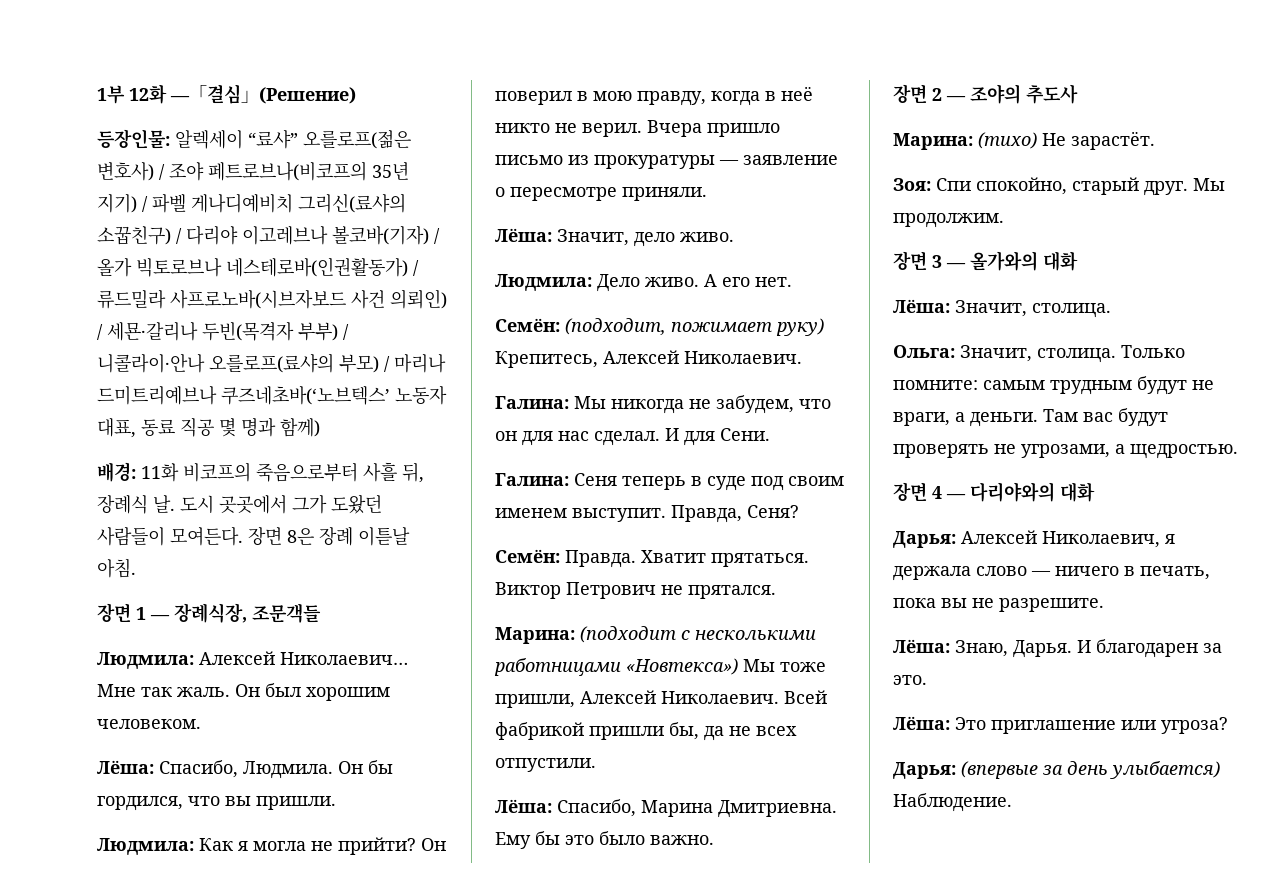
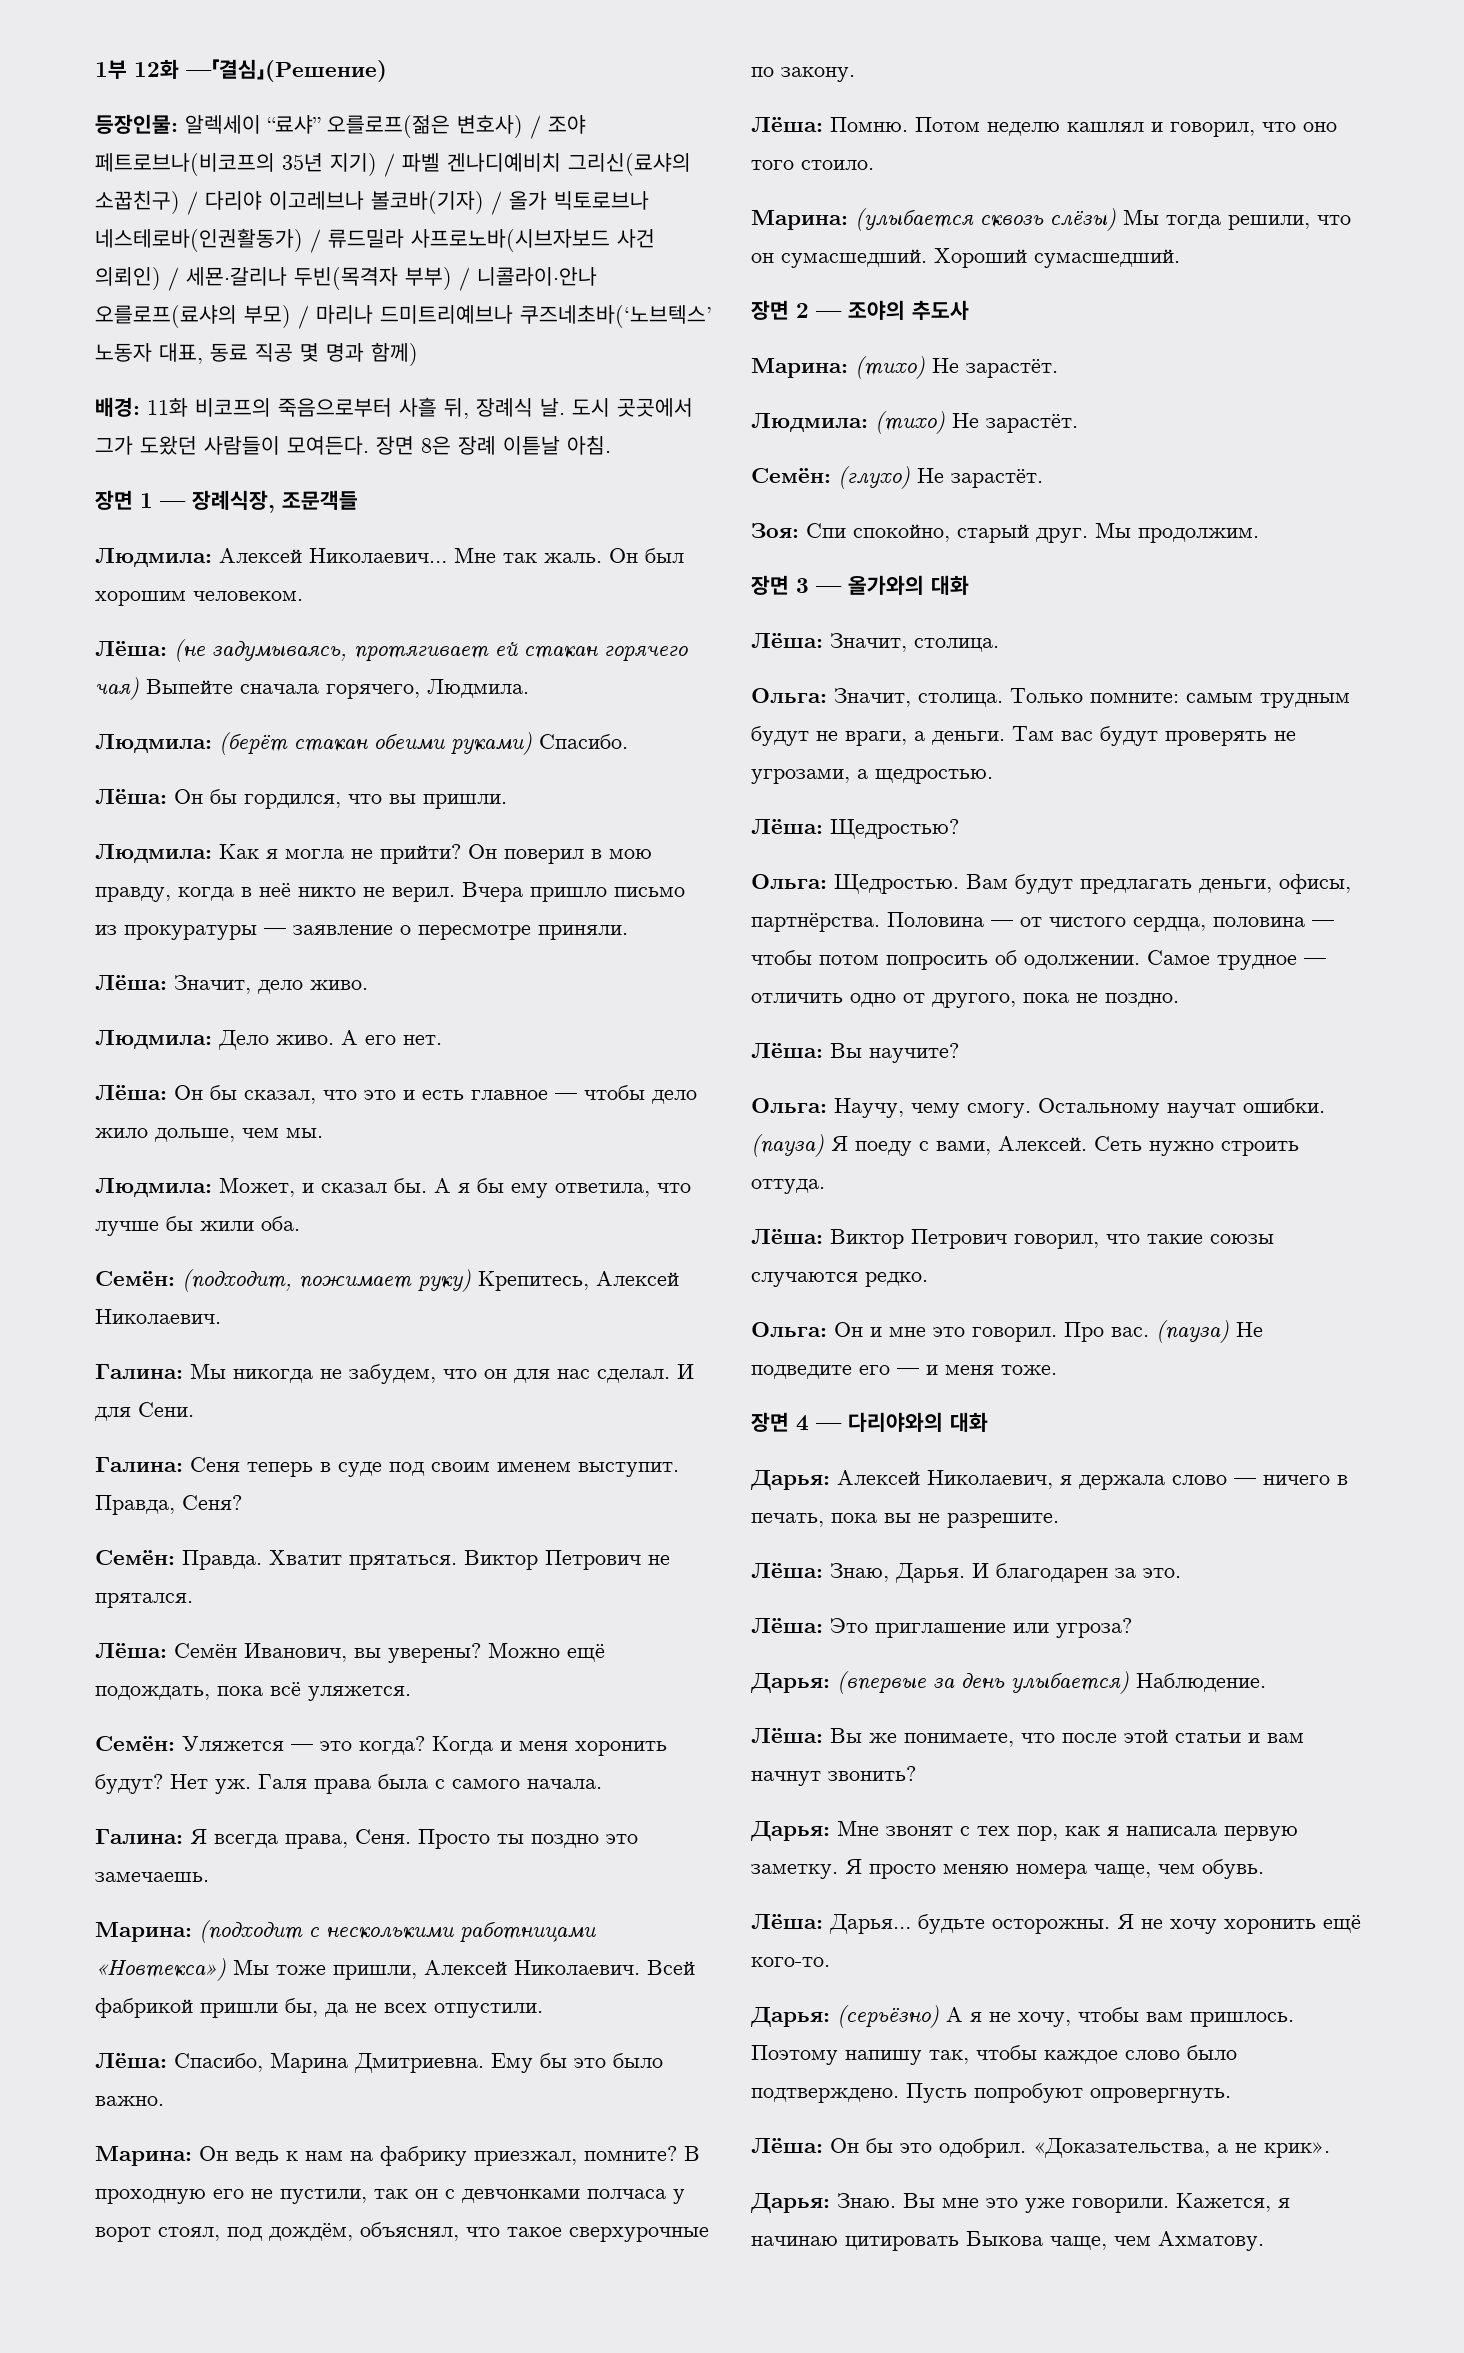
[191,193,293,213] 게나디예비치 -> [447,153,561,172] 겐나디예비치
[159,760,333,779] Спасибо, Людмила. -> [174,639,688,662] [95,677,529,700] [95,732,628,755] [95,789,167,805] (не задумываясь, протягивает ей стакан горячего чая) Выпейте сначала горячего, Людмила. // Людмила: (берёт стакан обеими руками) Спасибо. // Лёша:
(792, 282) none -> [95,1085,697,1104] [95,1128,323,1142] [95,1177,691,1198] [95,1216,300,1236] // Лёша: Он бы сказал, что это и есть главное — чтобы дело жило дольше, чем мы. // Людмила: Может, и сказал бы. А я бы ему ответила, что лучше бы жили оба.
(776, 592) none -> [95,1642,605,1663] [95,1682,411,1701] [95,1736,667,1756] [95,1774,602,1794] [95,1829,638,1849] [95,1872,209,1882] // Лёша: Семён Иванович, вы уверены? Можно ещё подождать, пока всё уляжется. // Семён: Уляжется — это когда? Когда и меня хоронить будут? Нет уж. Галя права была с самого начала. // Галина: Я всегда права, Сеня. Просто ты поздно это замечаешь.
(714, 840) none -> [95,2146,700,2166] [95,2189,685,2204] [95,2222,709,2242] [751,67,855,82] [751,117,1337,137] [751,160,874,170] [751,208,1351,231] [751,248,1180,268] // Марина: Он ведь к нам на фабрику приезжал, помните? В проходную его не пустили, так он с девчонками полчаса у ворот стоял, под дождём, объяснял, что такое сверхурочные по закону. // Лёша: Помню. Потом неделю кашлял и говорил, что оно того стоило. // Марина: (улыбается сквозь слёзы) Мы тогда решили, что он сумасшедший. Хороший сумасшедший.
(1155, 140) none -> [751,411,1078,434] [751,466,1043,489] // Людмила: (тихо) Не зарастёт. // Семён: (глухо) Не зарастёт.
(1238, 451) none -> [751,819,959,839] [751,874,1351,894] [751,912,1334,932] [751,950,1326,970] [751,993,1179,1008] [751,1043,959,1063] [751,1098,1325,1118] [751,1134,1299,1157] [751,1179,825,1194] [751,1229,1274,1249] [751,1272,928,1287] [751,1320,1263,1343] [751,1365,1057,1379] // Лёша: Щедростью? // Ольга: Щедростью. Вам будут предлагать деньги, офисы, партнёрства. Половина — от чистого сердца, половина — чтобы потом попросить об одолжении. Самое трудное — отличить одно от другого, пока не поздно. // Лёша: Вы научите? // Ольга: Научу, чему смогу. Остальному научат ошибки. (пауза) Я поеду с вами, Алексей. Сеть нужно строить оттуда. // Лёша: Виктор Петрович говорил, что такие союзы случаются редко. // Ольга: Он и мне это говорил. Про вас. (пауза) Не подведите его — и меня тоже.
(1012, 802) none -> [751,1728,1304,1747] [751,1766,916,1786] [750,1820,1298,1841] [751,1859,1264,1879] [751,1914,1361,1934] [751,1957,830,1967] [750,2005,1294,2028] [751,2045,1237,2065] [751,2083,1231,2103] [751,2138,1330,2158] [750,2193,1290,2213] [751,2231,1264,2251] // Лёша: Вы же понимаете, что после этой статьи и вам начнут звонить? // Дарья: Мне звонят с тех пор, как я написала первую заметку. Я просто меняю номера чаще, чем обувь. // Лёша: Дарья… будьте осторожны. Я не хочу хоронить ещё кого-то. // Дарья: (серьёзно) А я не хочу, чтобы вам пришлось. Поэтому напишу так, чтобы каждое слово было подтверждено. Пусть попробуют опровергнуть. // Лёша: Он бы это одобрил. «Доказательства, а не крик». // Дарья: Знаю. Вы мне это уже говорили. Кажется, я начинаю цитировать Быкова чаще, чем Ахматову.

